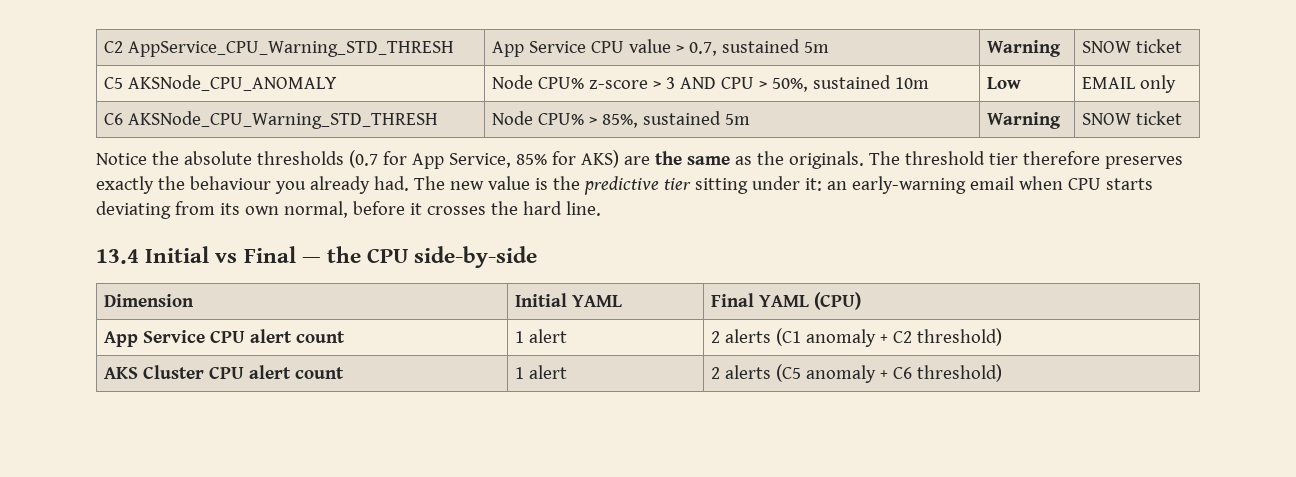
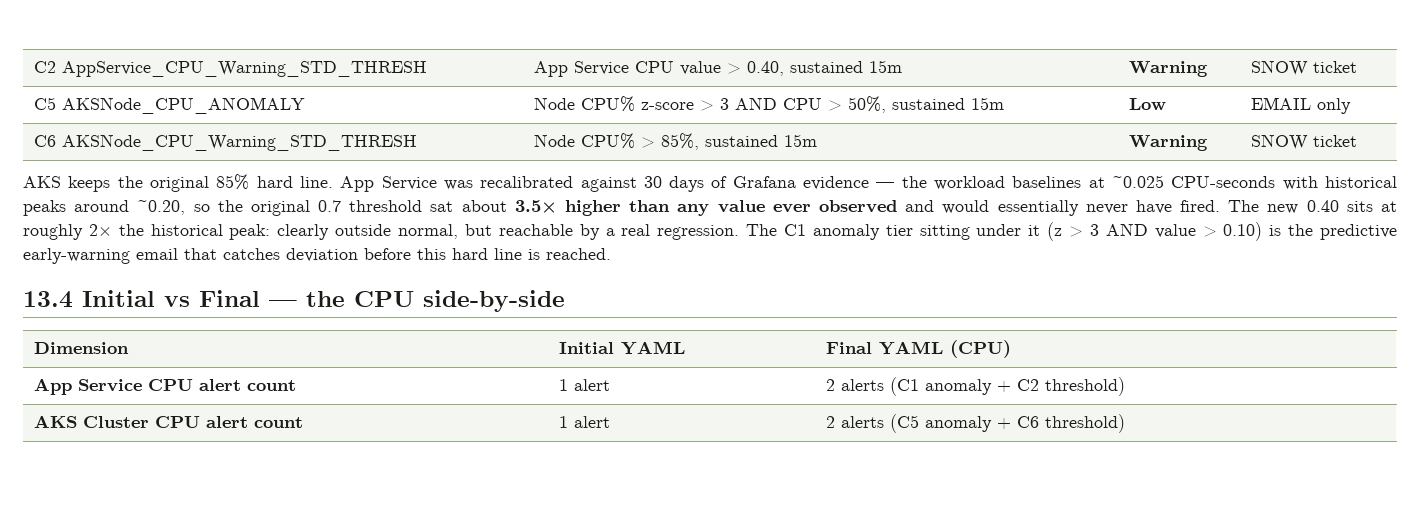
[688,39,829,56] 0.7, sustained 5m -> [747,60,903,76] 0.40, sustained 15m
[894,77,929,89] 10m -> [971,97,1005,110] 15m
[724,114,750,125] [986,112,1061,129] [1081,111,1182,125] [96,150,1183,169] [96,176,1153,195] [96,201,601,219] 5m | Warning | SNOW ticket // Notice the absolute thresholds (0.7 for App Service, 85% for AKS) are the same as the originals. The threshold tier therefore preserves exactly the behaviour you already had. The new value is the predictive tier sitting under it: an early-warning email when CPU starts deviating from its own normal, before it crosses the hard line. -> [784,134,818,147] [1129,135,1209,151] [1251,134,1358,150] [23,174,1398,192] [23,200,1398,216] [23,222,1397,241] [23,248,611,264] 15m | Warning | SNOW ticket // AKS keeps the original 85% hard line. App Service was recalibrated against 30 days of Grafana evidence — the workload baselines at ~0.025 CPU-seconds with historical peaks around ~0.20, so the original 0.7 threshold sat about 3.5× higher than any value ever observed and would essentially never have fired. The new 0.40 sits at roughly 2× the historical peak: clearly outside normal, but reachable by a real regression. The C1 anomaly tier sitting under it (z > 3 AND value > 0.10) is the predictive early-warning email that catches deviation before this hard line is reached.

